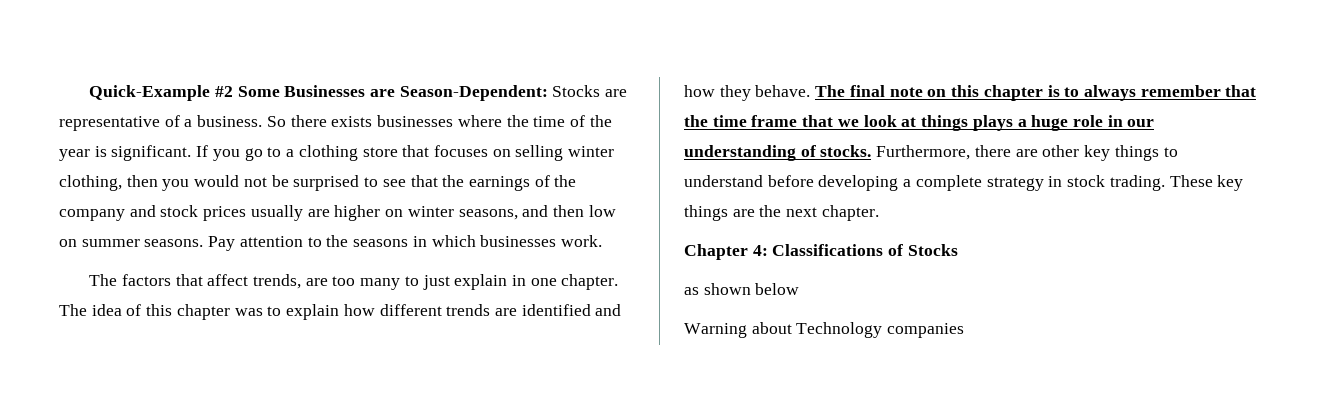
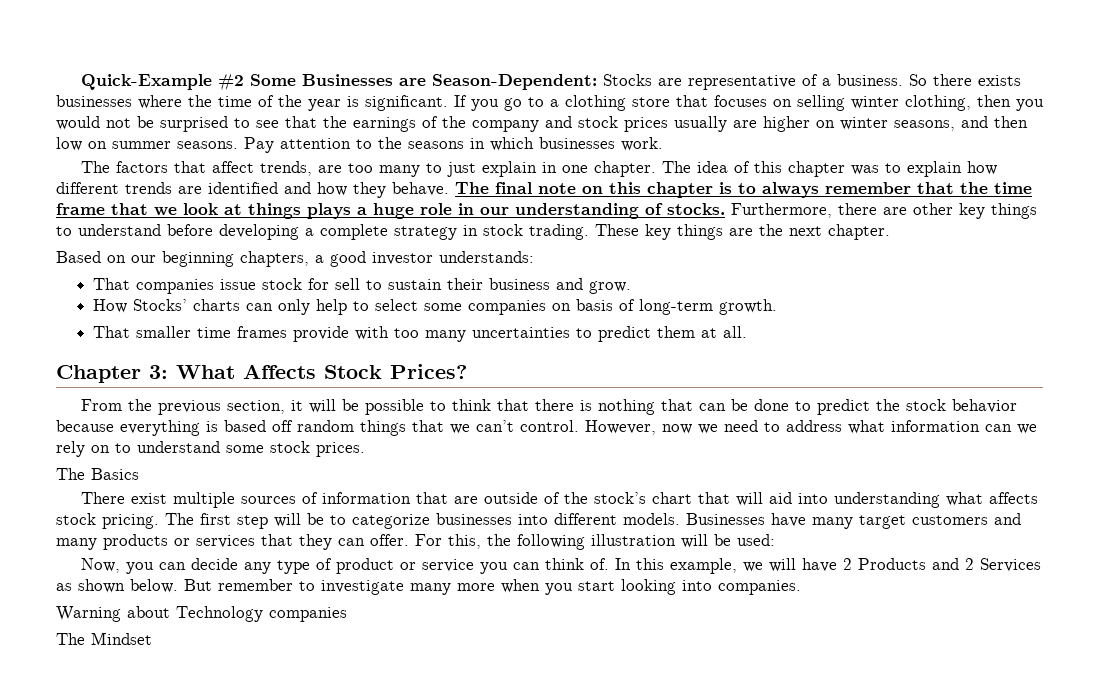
[684,244,958,260] [684,283,800,295] Chapter 4: Classifications of Stocks // as shown below -> [56,251,534,267] [92,278,631,294] [92,299,777,315] [92,326,747,342] [56,364,467,383] [80,399,1017,415] [56,420,1037,436] [56,441,365,457] [56,468,139,480] [80,492,1038,508] [56,513,1021,529] [56,534,775,550] [80,558,1041,574] [56,579,801,595] Based on our beginning chapters, a good investor understands: // That companies issue stock for sell to sustain their business and grow. // How Stocks’ charts can only help to select some companies on basis of long-term growth. // That smaller time frames provide with too many uncertainties to predict them at all. // Chapter 3: What Affects Stock Prices? // From the previous section, it will be possible to think that there is nothing that can be done to predict the stock behavior because everything is based off random things that we can’t control. However, now we need to address what information can we rely on to understand some stock prices. // The Basics // There exist multiple sources of information that are outside of the stock’s chart that will aid into understanding what affects stock pricing. The first step will be to categorize businesses into different models. Businesses have many target customers and many products or services that they can offer. For this, the following illustration will be used: // Now, you can decide any type of product or service you can think of. In this example, we will have 2 Products and 2 Services as shown below. But remember to investigate many more when you start looking into companies.
(965, 330) none -> [56,632,152,645] // The Mindset

